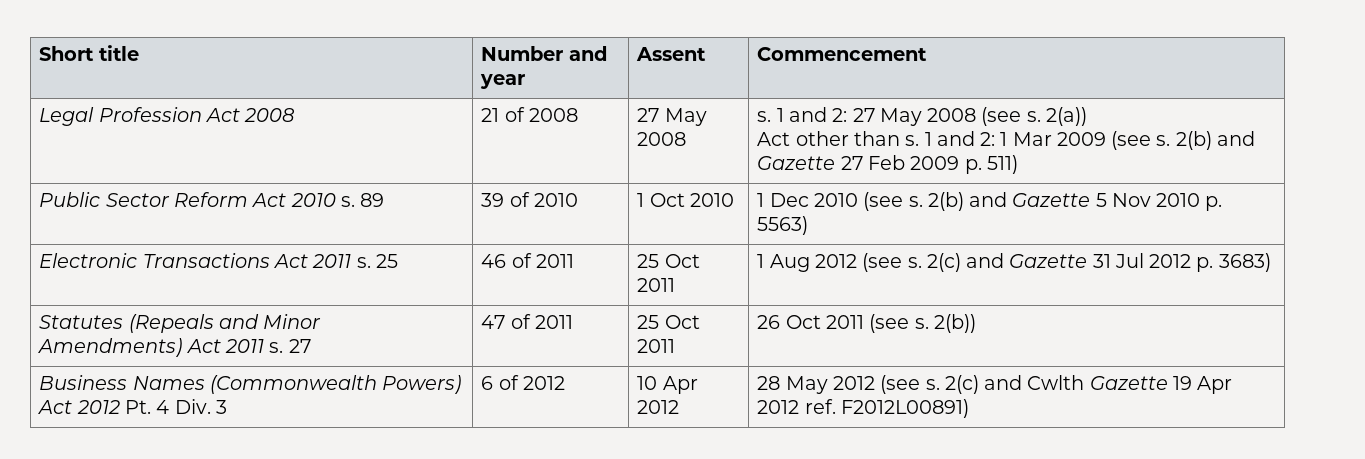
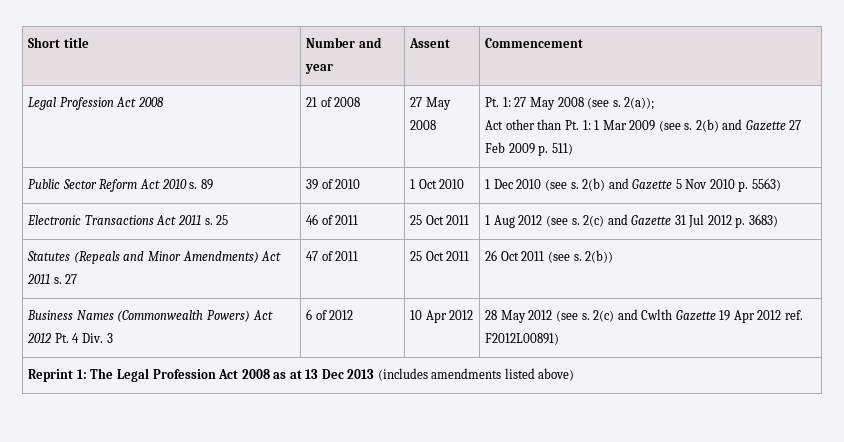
[757,107,848,122] s. 1 and 2: -> [485,97,511,107] Pt. 1:
[1045,107,1087,126] 2(a)) -> [624,97,655,110] 2(a));
[905,131,996,146] s. 1 and 2: -> [564,120,591,130] Pt. 1:
(969, 408) none -> [28,368,575,382] // Reprint 1: The Legal Profession Act 2008 as at 13 Dec 2013 (includes amendments listed above)

